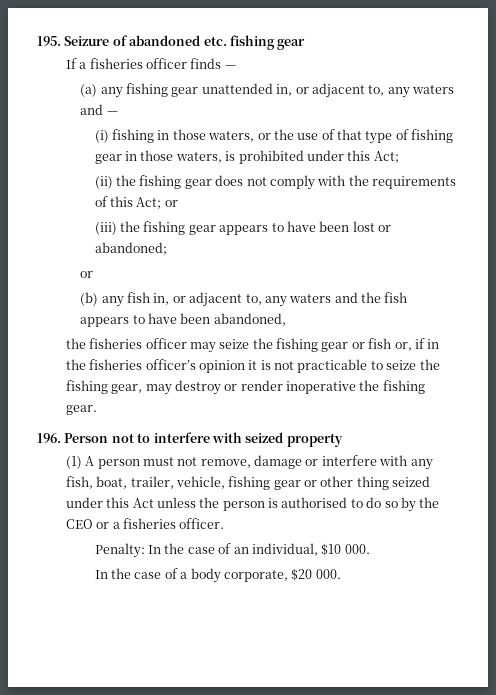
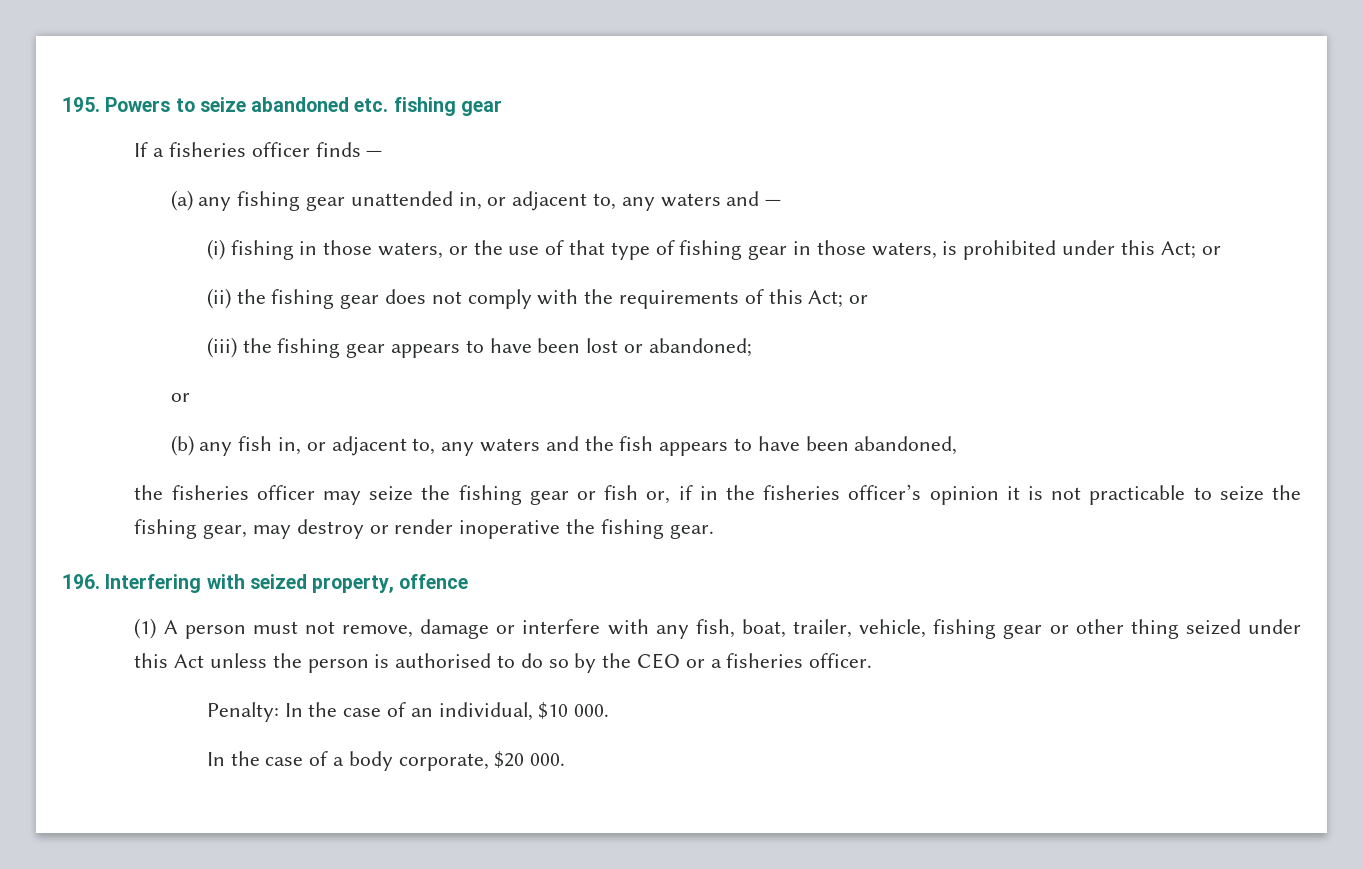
[64,35,128,46] Seizure of -> [105,97,246,112] Powers to seize
(399, 157) none -> [1201,246,1221,255] or
[64,432,343,447] Person not to interfere with seized property -> [105,574,469,593] Interfering with seized property, offence

